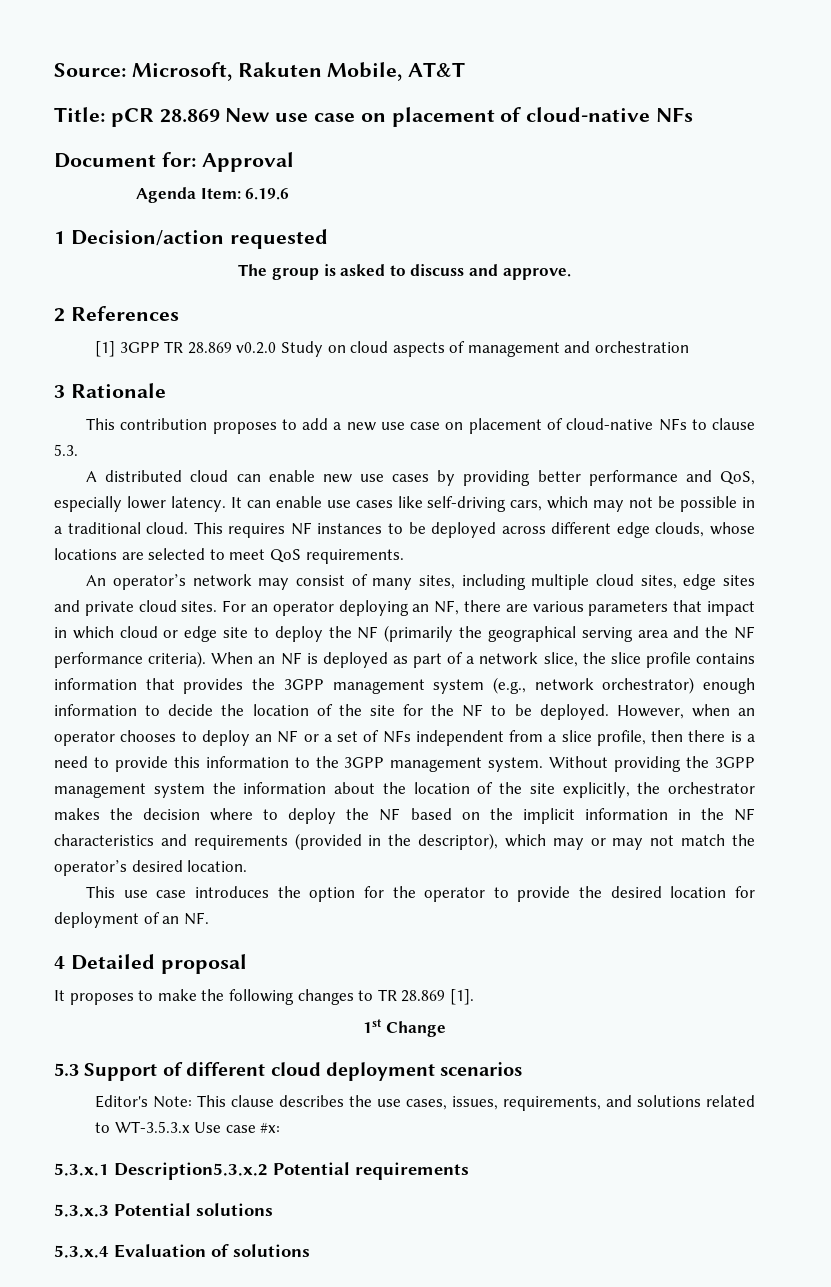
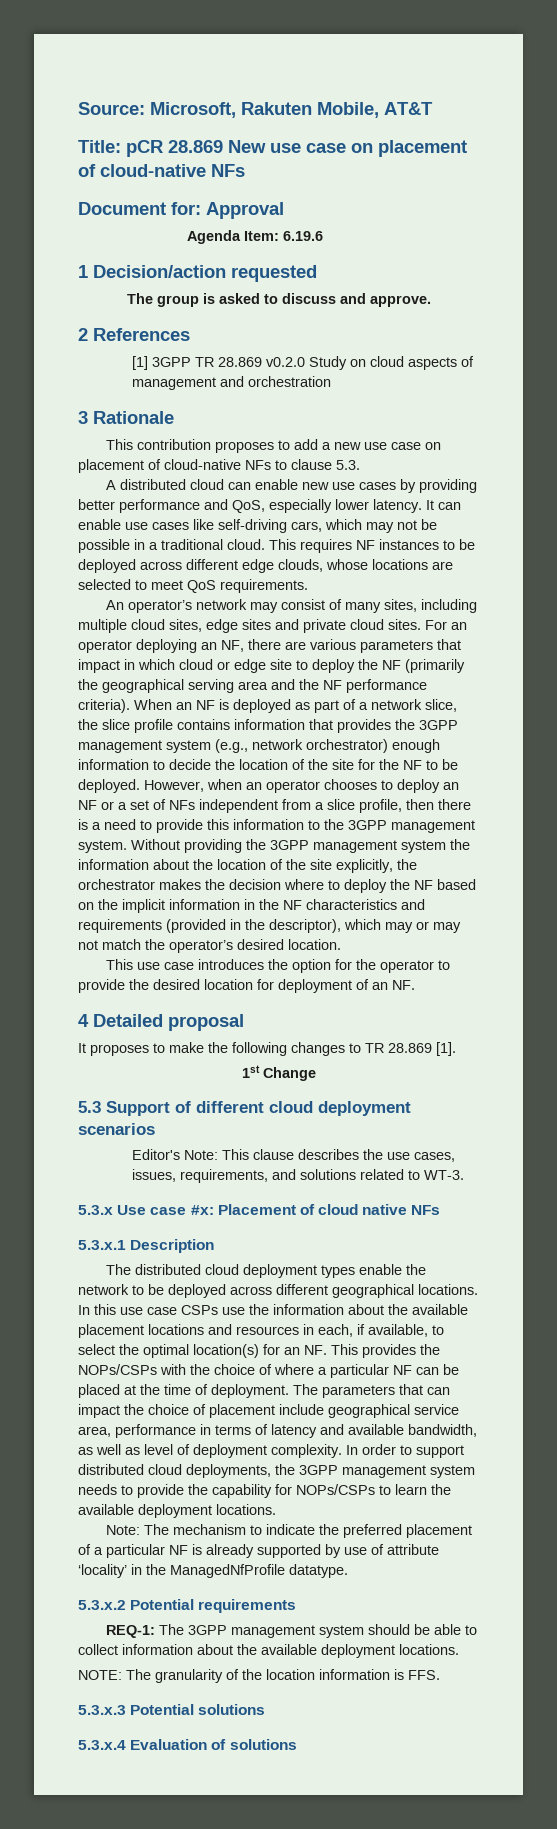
[114,1121,190,1133] WT-3.5.3.x -> [424,1170,465,1180] [78,1205,113,1215] WT-3. // 5.3.x
[54,1162,469,1180] // 5.3.x.1 Description5.3.x.2 Potential requirements -> [217,1204,441,1215] [78,1239,215,1253] [106,1264,427,1278] [78,1284,478,1298] [78,1304,468,1315] [78,1324,444,1338] [78,1344,440,1358] [78,1364,459,1378] [78,1384,450,1398] [78,1404,459,1418] [78,1424,477,1438] [78,1444,464,1458] [78,1464,475,1478] [78,1484,451,1498] [78,1504,276,1518] [106,1524,473,1538] [78,1544,439,1558] [78,1564,348,1578] [78,1599,297,1613] [106,1624,478,1638] [78,1644,459,1658] [78,1669,440,1683] Placement of cloud native NFs // 5.3.x.1 Description // The distributed cloud deployment types enable the network to be deployed across different geographical locations. In this use case CSPs use the information about the available placement locations and resources in each, if available, to select the optimal location(s) for an NF. This provides the NOPs/CSPs with the choice of where a particular NF can be placed at the time of deployment. The parameters that can impact the choice of placement include geographical service area, performance in terms of latency and available bandwidth, as well as level of deployment complexity. In order to support distributed cloud deployments, the 3GPP management system needs to provide the capability for NOPs/CSPs to learn the available deployment locations. // Note: The mechanism to indicate the preferred placement of a particular NF is already supported by use of attribute ‘locality’ in the ManagedNfProfile datatype. // 5.3.x.2 Potential requirements // REQ-1: The 3GPP management system should be able to collect information about the available deployment locations. // NOTE: The granularity of the location information is FFS.

